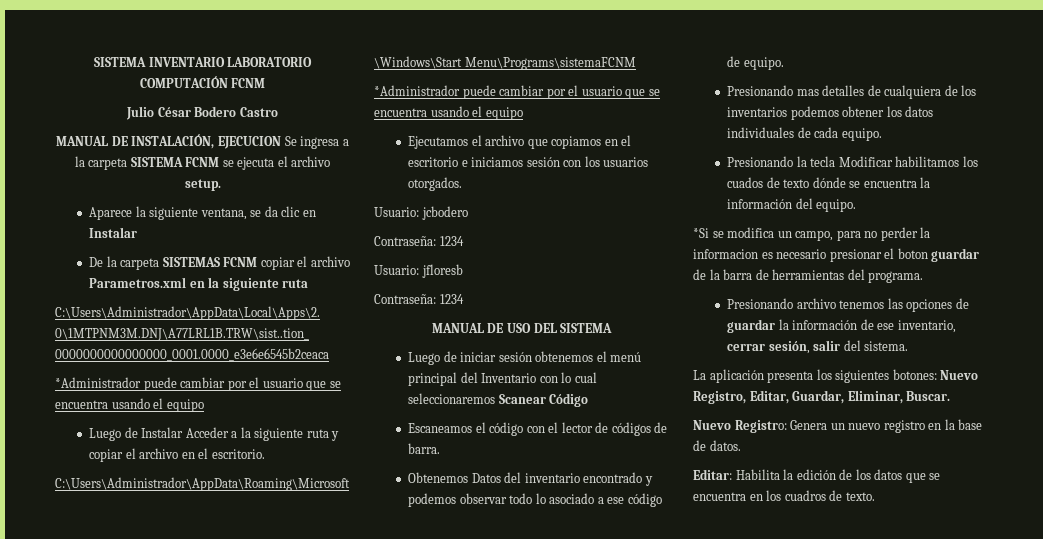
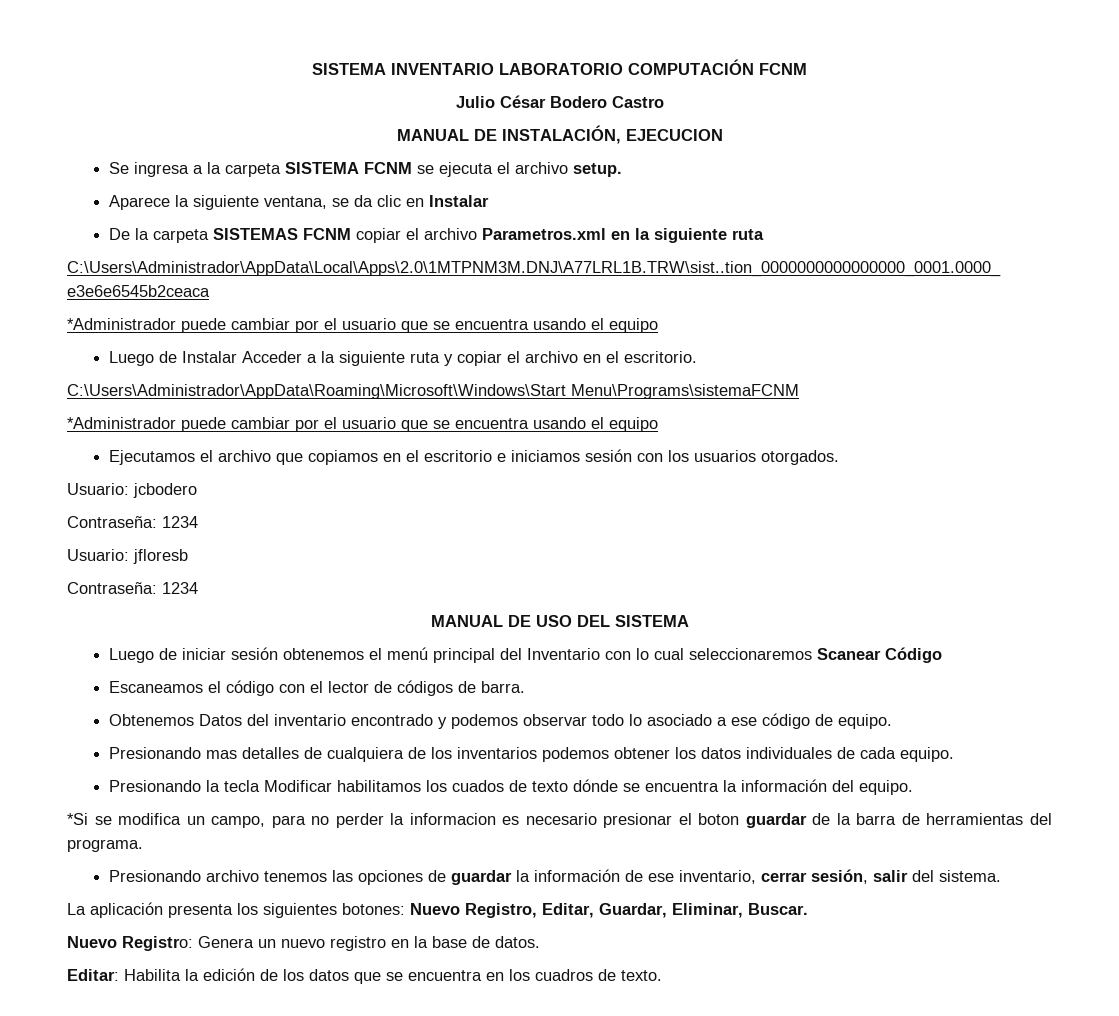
(281, 142) none -> (723, 135) //

